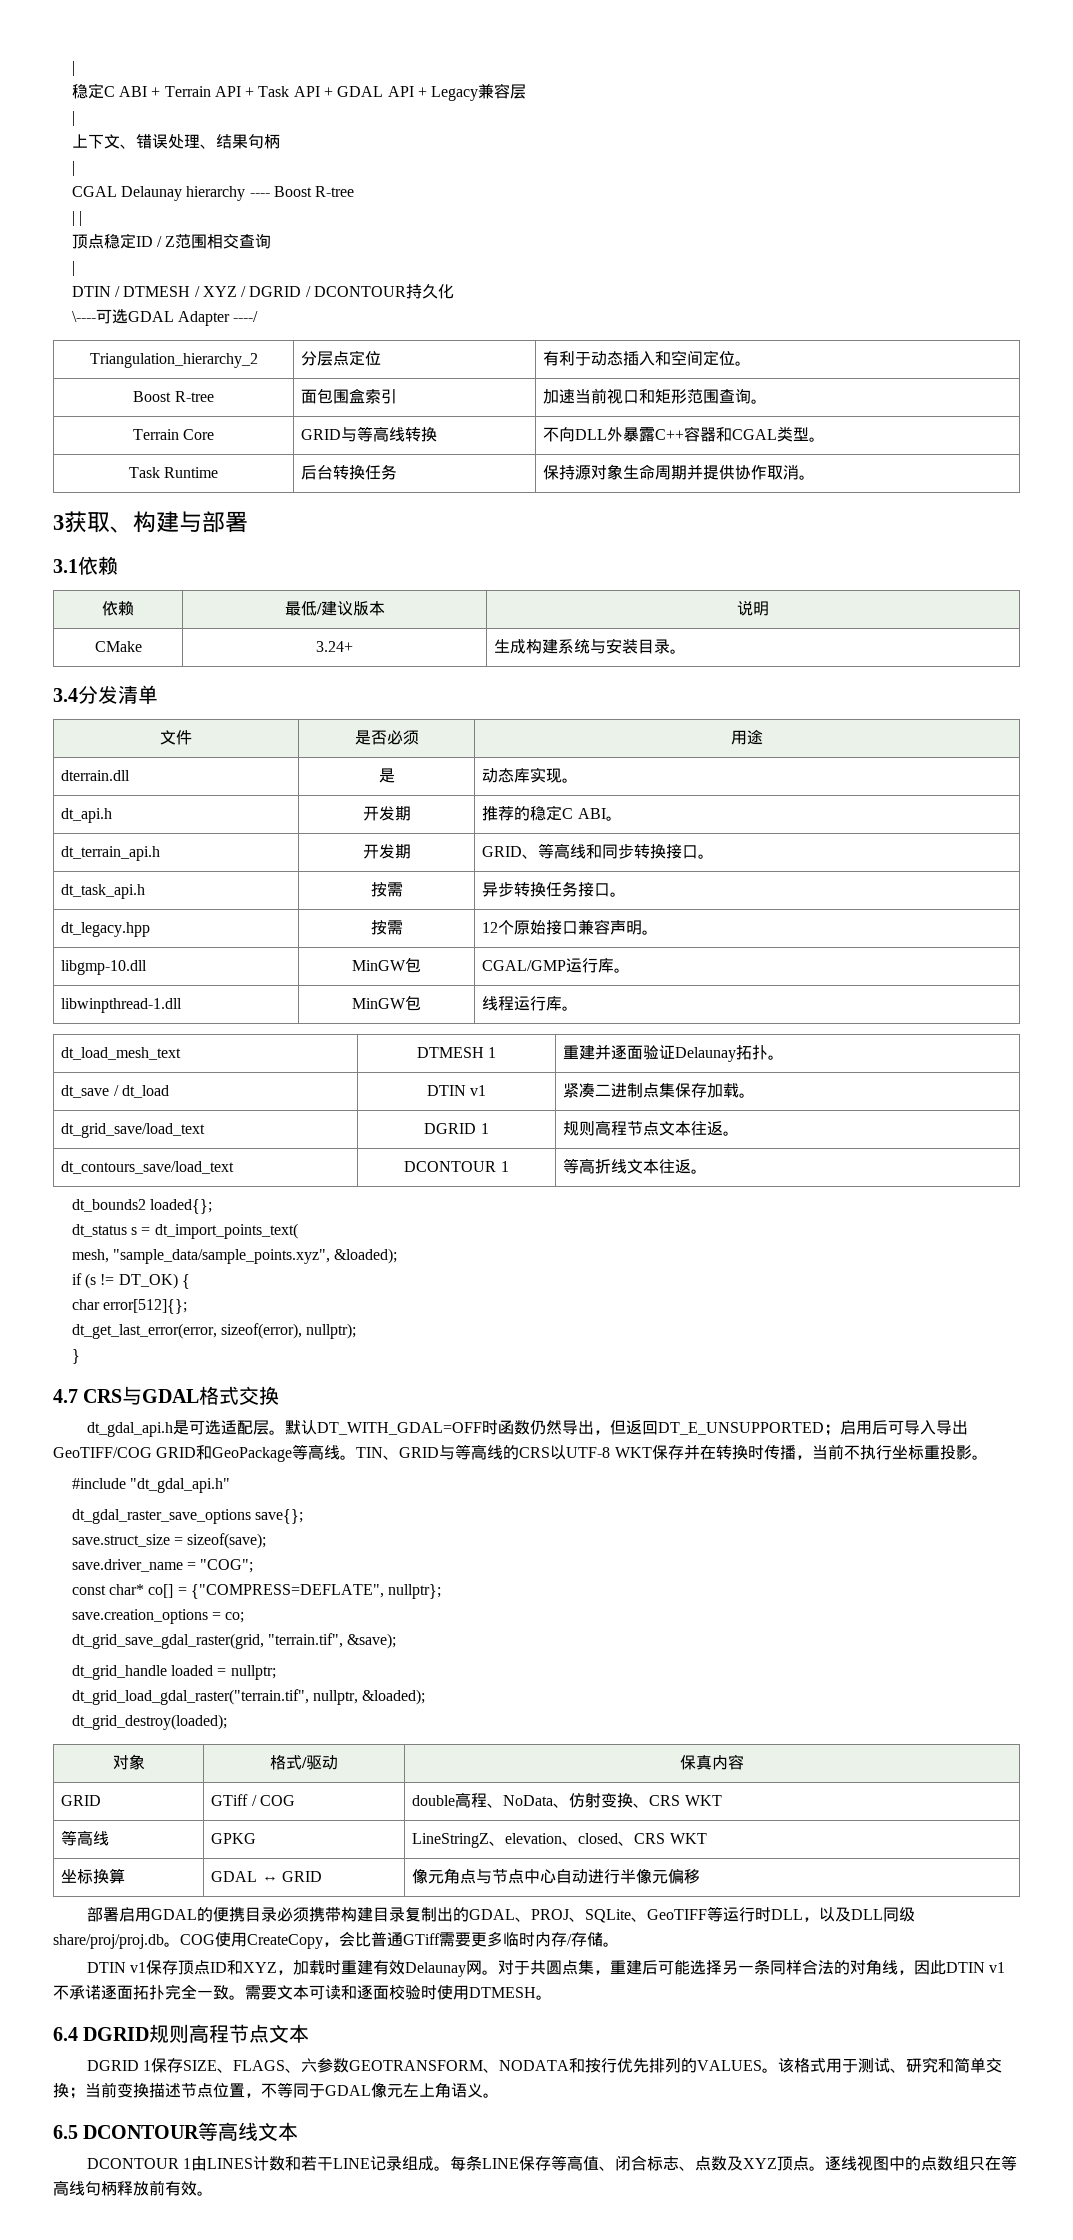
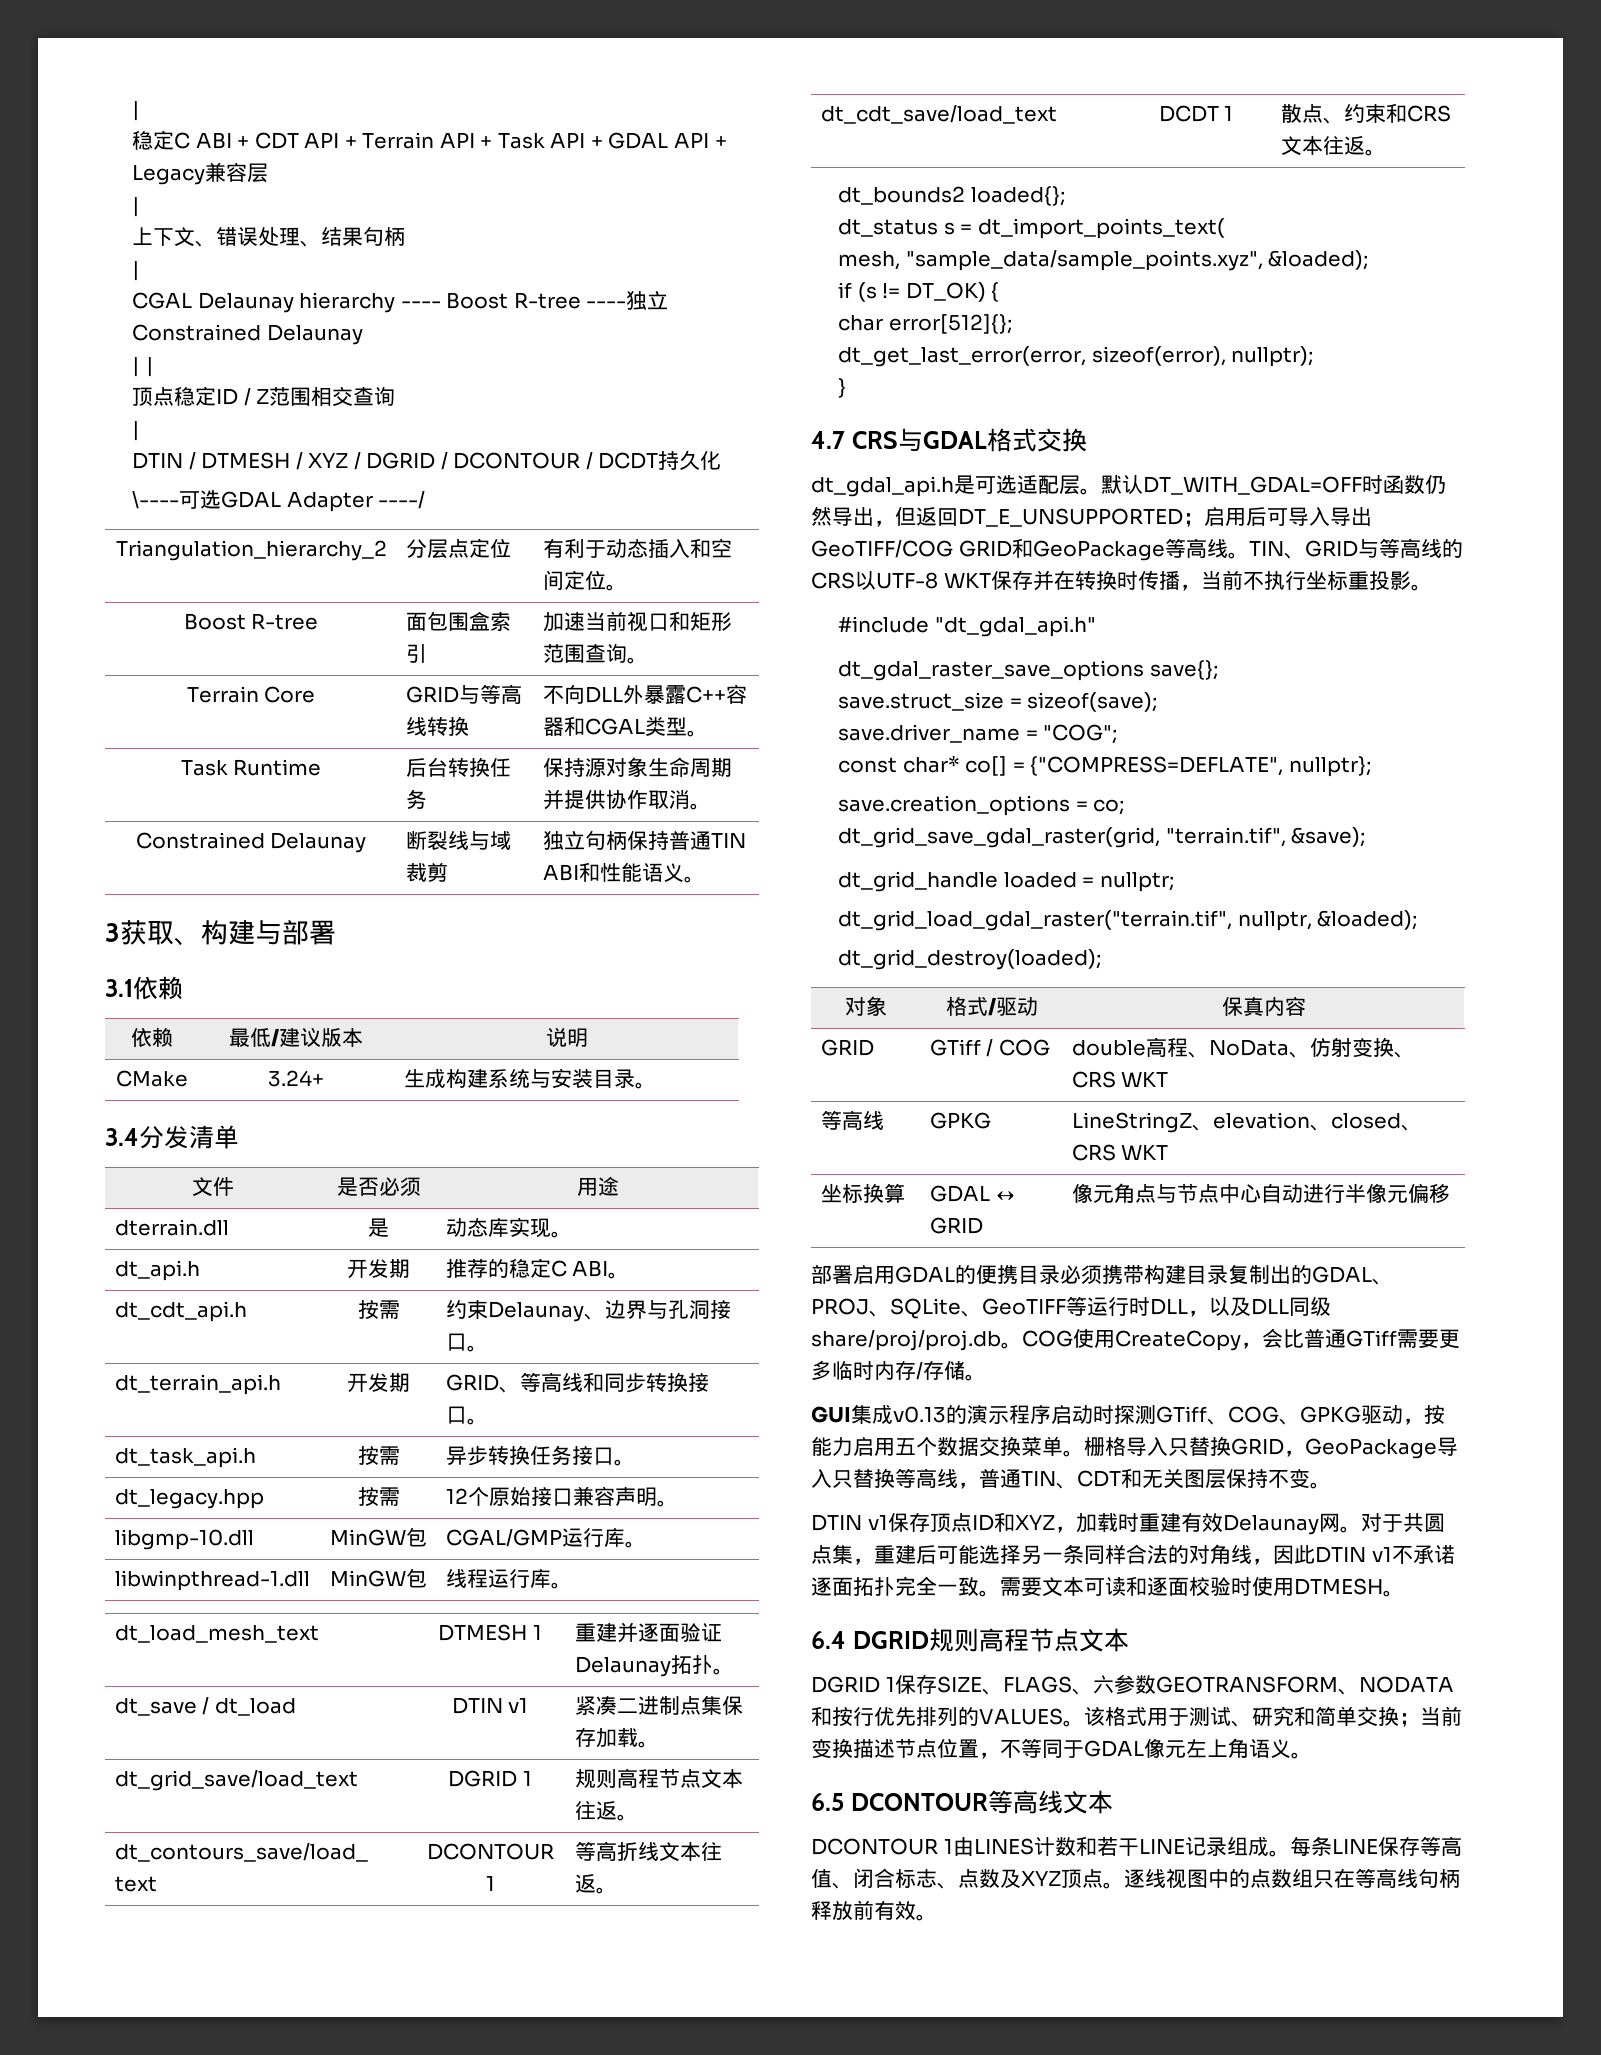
(161, 92) none -> [254,132,357,149] CDT API +
(355, 191) none -> [586,290,669,310] [132,324,363,345] ----独立Constrained Delaunay
(407, 291) none -> [585,452,659,470] / DCDT
(816, 477) none -> [135,832,367,853] [405,831,511,850] [405,862,448,882] [542,830,746,850] [542,862,705,883] // Constrained Delaunay | 断裂线与域裁剪 | 独立句柄保持普通TIN ABI和性能语义。
(622, 818) none -> [114,1301,247,1322] [357,1300,400,1319] [445,1300,731,1322] [445,1333,488,1352] // dt_cdt_api.h | 按需 | 约束Delaunay、边界与孔洞接口。
(708, 1171) none -> [820,105,1057,124] [1158,105,1234,122] [1280,103,1451,124] [1280,135,1386,156] // dt_cdt_save/load_text | DCDT 1 | 散点、约束和CRS文本往返。
(619, 1944) none -> [811,1404,1445,1425] [811,1436,1458,1459] [811,1468,1331,1489] // GUI集成v0.13的演示程序启动时探测GTiff、COG、GPKG驱动，按能力启用五个数据交换菜单。栅格导入只替换GRID，GeoPackage导入只替换等高线，普通TIN、CDT和无关图层保持不变。

